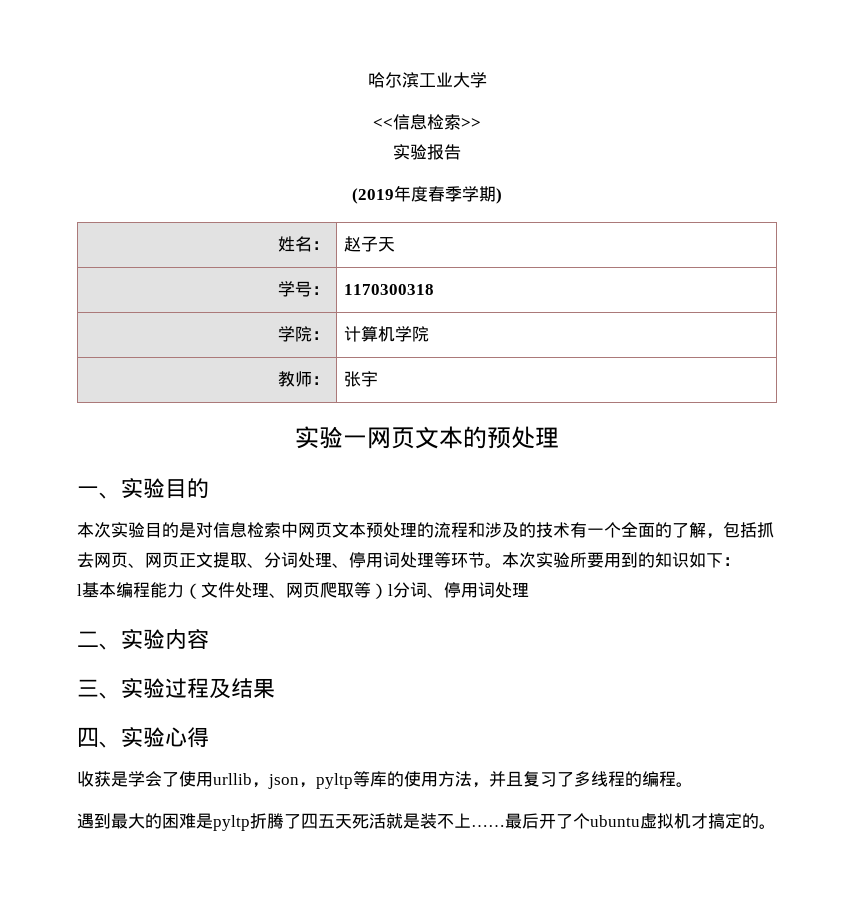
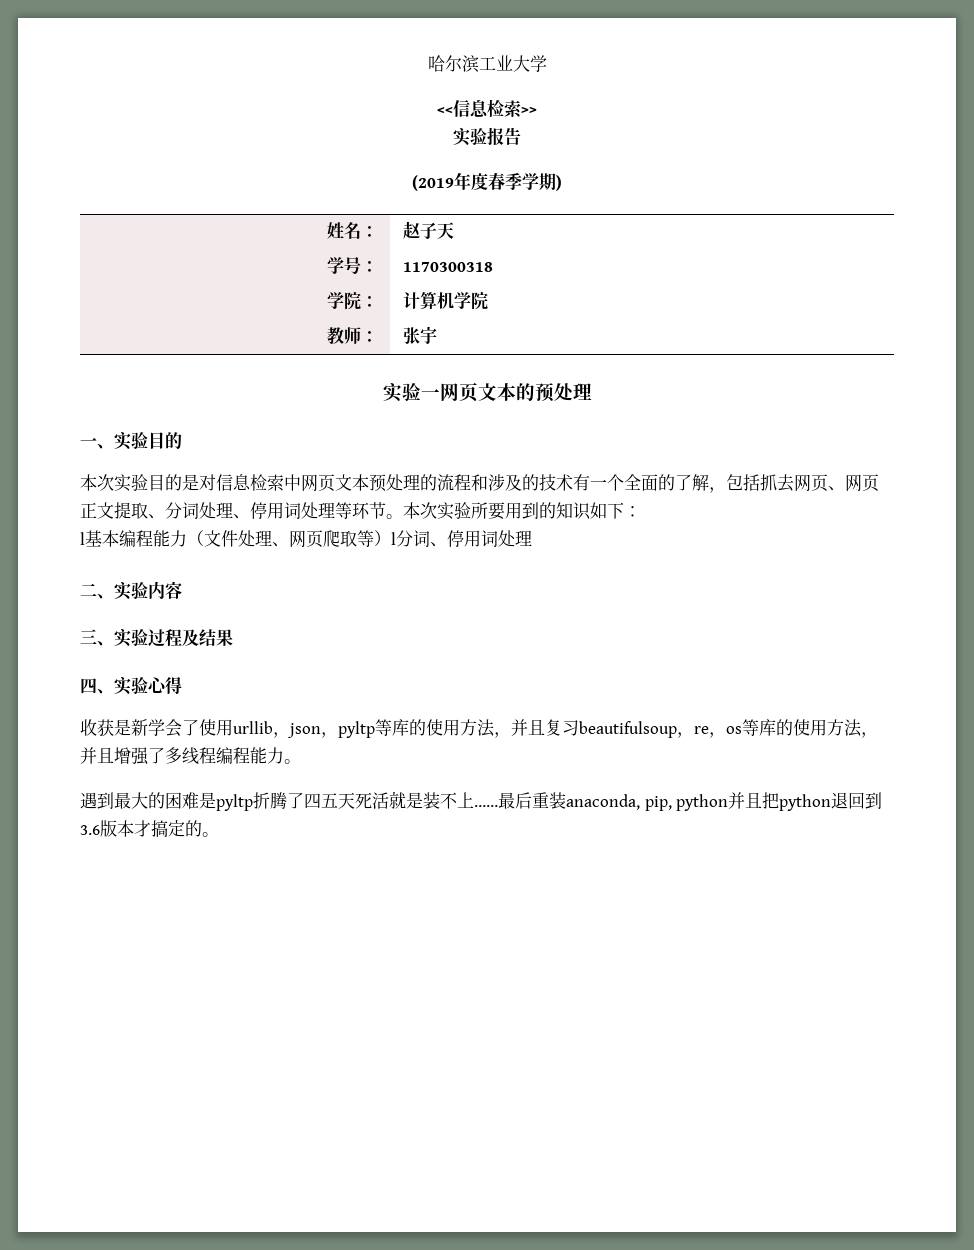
(128, 779) none -> [131,719,148,736] 新
[557,771,676,787] 了多线程的编程 -> [579,719,878,738] [80,747,284,765] beautifulsoup，re，os等库的使用方法，并且增强了多线程编程能力
[539,813,691,829] 开了个ubuntu虚拟机 -> [532,792,883,811] [80,820,134,837] 重装anaconda, pip, python并且把python退回到3.6版本

